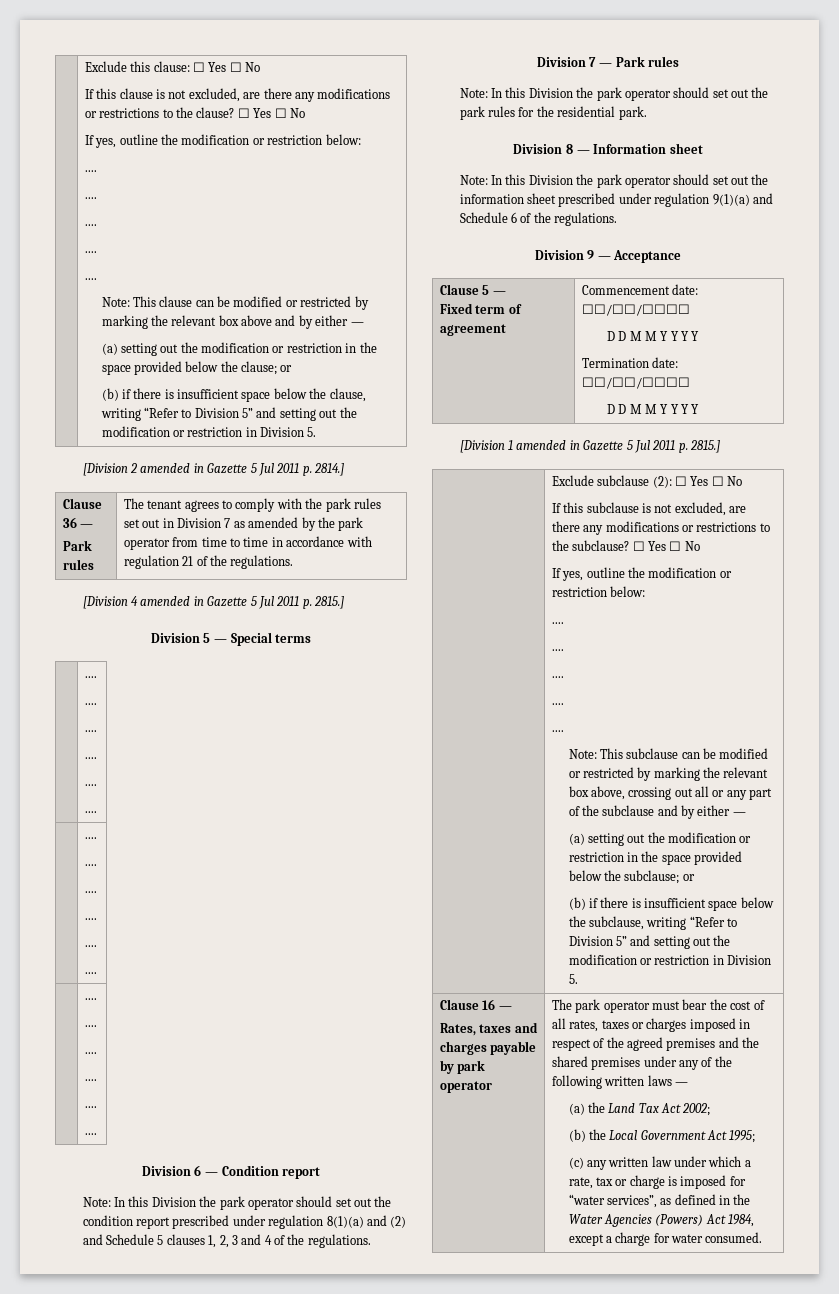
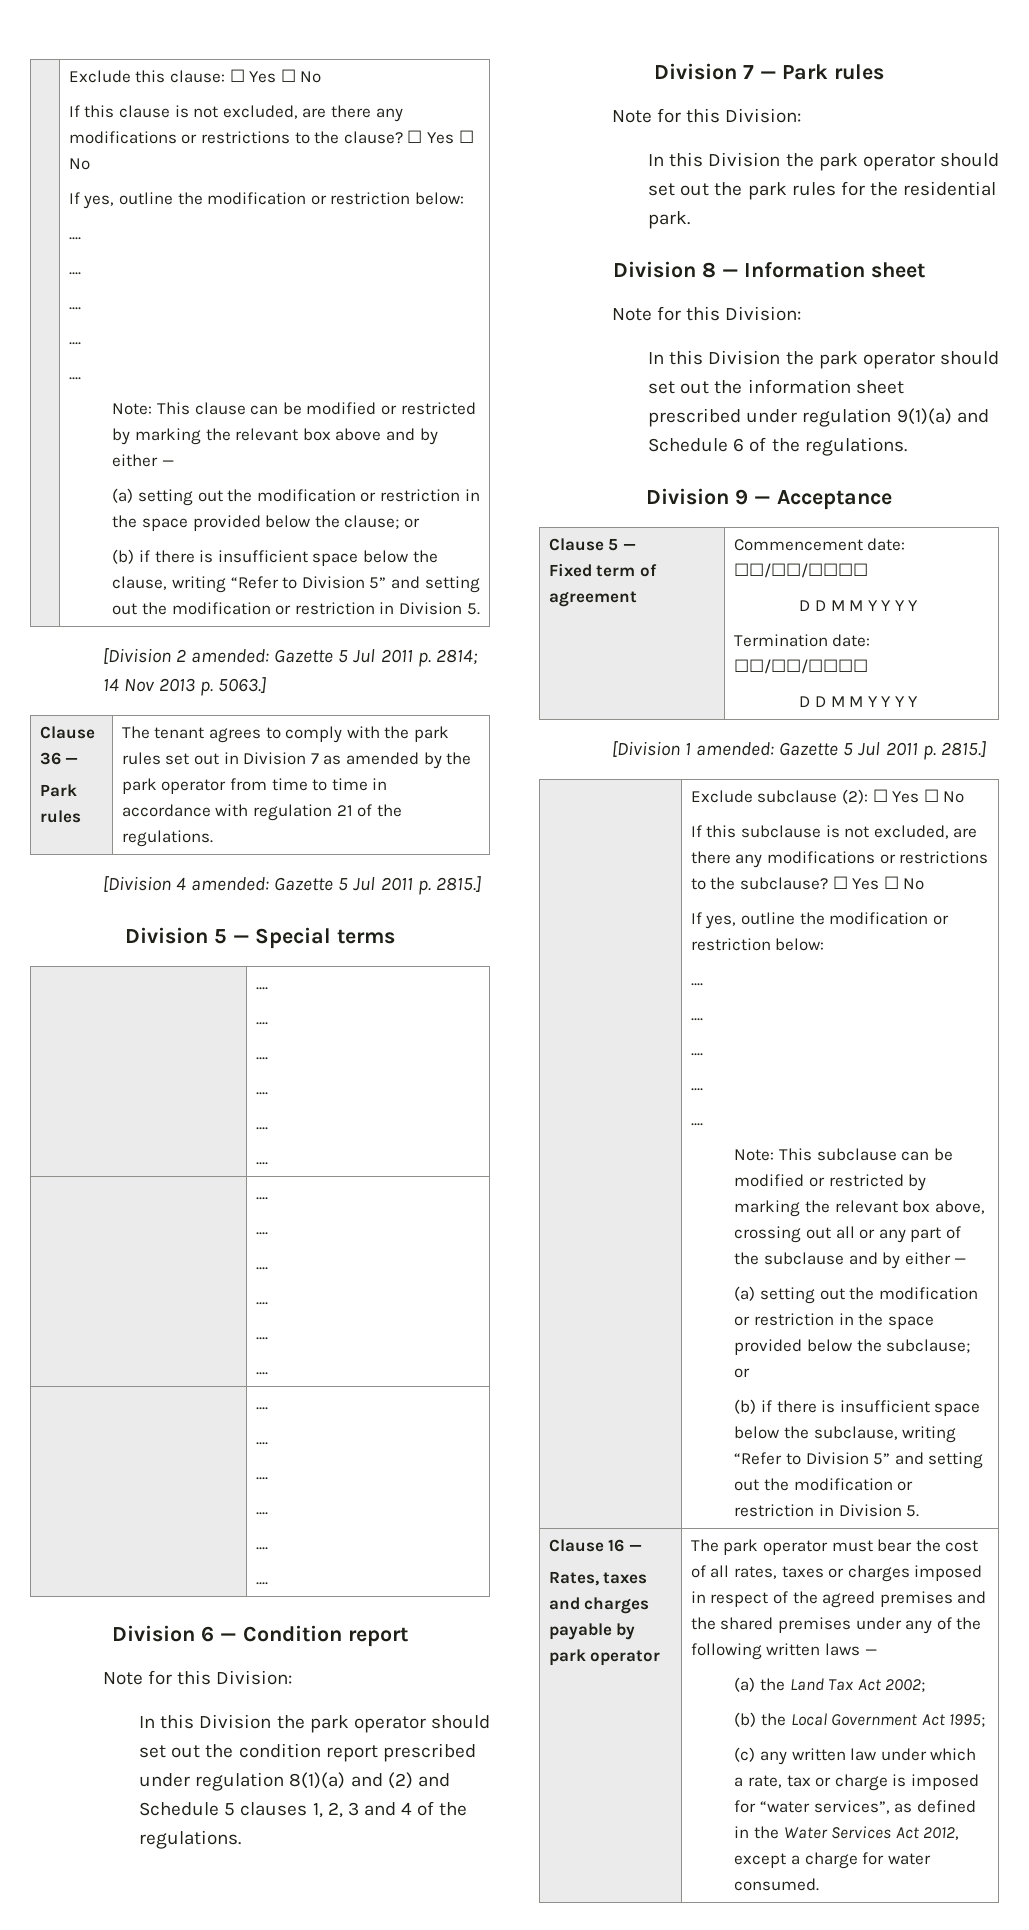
[140,463,345,476] amended in Gazette 5 Jul 2011 p. 2814.] -> [191,649,478,667] [102,677,267,696] amended: Gazette 5 Jul 2011 p. 2814; 14 Nov 2013 p. 5063.]
[140,596,204,606] amended in -> [191,877,270,891] amended:
[82,1197,111,1207] Note: -> [102,1670,293,1685] Note for this Division: //
[459,88,488,98] Note: -> [611,108,802,123] Note for this Division: //
[459,175,488,185] Note: -> [611,306,802,321] Note for this Division: //
[516,440,580,450] amended in -> [696,742,775,756] amended:
[603,1214,755,1227] Agencies (Powers) Act 1984, -> [831,1826,960,1840] Services Act 2012,

